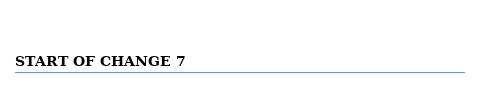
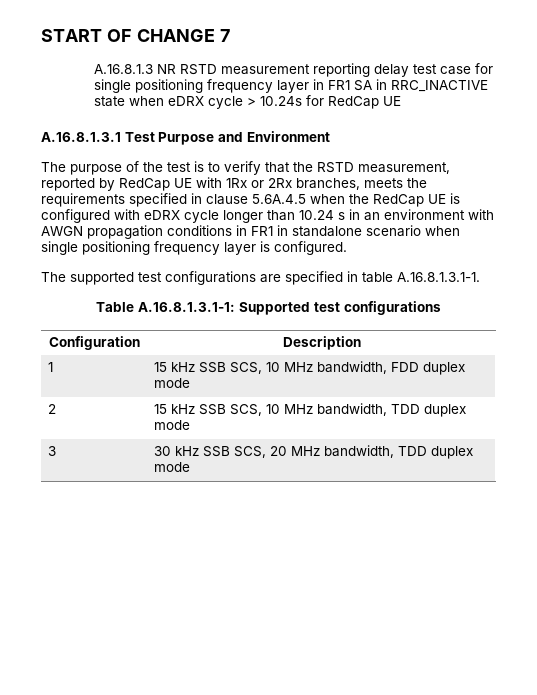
(186, 61) none -> [94,63,494,77] [94,79,489,93] [94,95,402,109] [41,131,330,145] [41,161,450,175] [41,177,427,191] [41,193,460,207] [41,209,494,223] [41,225,460,239] [41,241,347,255] [41,271,480,285] [96,301,441,315] [49,336,140,350] [282,336,361,350] [48,362,54,372] [154,361,466,375] [154,378,191,388] [48,404,57,414] [154,403,467,417] [154,420,191,430] [48,446,57,456] [154,445,474,459] [154,462,191,472] // A.16.8.1.3 NR RSTD measurement reporting delay test case for single positioning frequency layer in FR1 SA in RRC_INACTIVE state when eDRX cycle > 10.24s for RedCap UE // A.16.8.1.3.1 Test Purpose and Environment // The purpose of the test is to verify that the RSTD measurement, reported by RedCap UE with 1Rx or 2Rx branches, meets the requirements specified in clause 5.6A.4.5 when the RedCap UE is configured with eDRX cycle longer than 10.24 s in an environment with AWGN propagation conditions in FR1 in standalone scenario when single positioning frequency layer is configured. // The supported test configurations are specified in table A.16.8.1.3.1-1. // Table A.16.8.1.3.1-1: Supported test configurations // Configuration | Description // 1 | 15 kHz SSB SCS, 10 MHz bandwidth, FDD duplex mode // 2 | 15 kHz SSB SCS, 10 MHz bandwidth, TDD duplex mode // 3 | 30 kHz SSB SCS, 20 MHz bandwidth, TDD duplex mode

